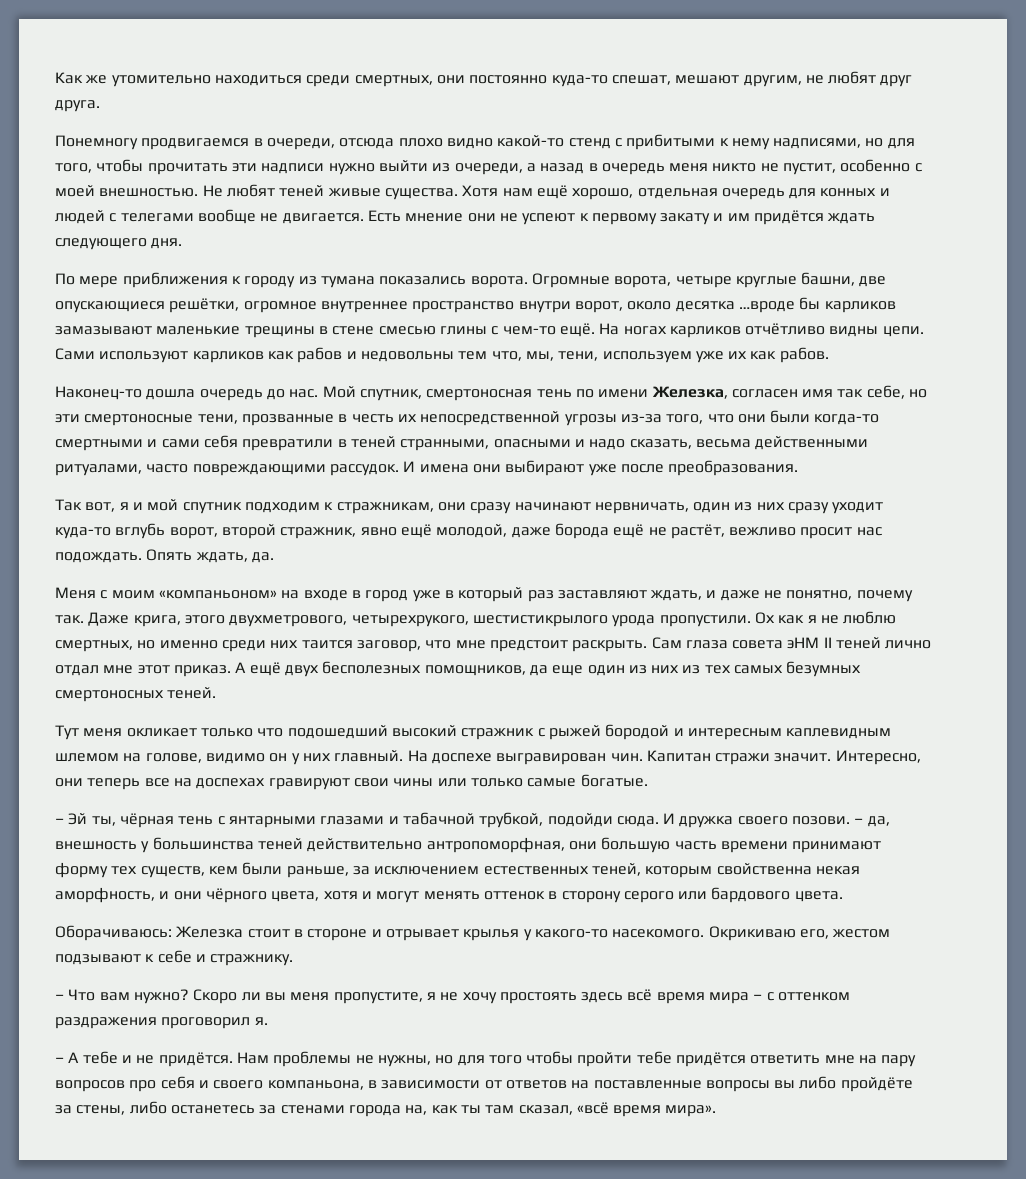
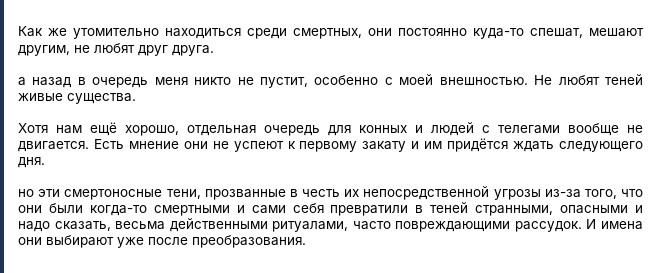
[55,134,915,150] [55,159,523,175] Понемногу продвигаемся в очереди, отсюда плохо видно какой-то стенд с прибитыми к нему надписями, но для того, чтобы прочитать эти надписи нужно выйти из очереди, -> (214, 50) none
(458, 194) none -> (136, 98) //
[55,272,887,288] [55,297,896,313] [55,323,924,338] [55,347,829,363] [55,385,905,401] По мере приближения к городу из тумана показались ворота. Огромные ворота, четыре круглые башни, две опускающиеся решётки, огромное внутреннее пространство внутри ворот, около десятка …вроде бы карликов замазывают маленькие трещины в стене смесью глины с чем-то ещё. На ногах карликов отчётливо видны цепи. Сами используют карликов как рабов и недовольны тем что, мы, тени, используем уже их как рабов. // Наконец-то дошла очередь до нас. Мой спутник, смертоносная тень по имени Железка, согласен имя так себе, -> (45, 162) none
[55,499,884,514] [55,523,882,539] [55,549,274,563] [55,587,913,602] [55,611,897,627] [55,637,932,652] [55,661,862,677] [55,687,217,702] [55,724,892,740] [55,750,921,765] [55,774,648,790] [55,812,890,828] [55,837,882,853] [55,862,860,878] [55,887,843,903] [55,925,891,941] [55,950,294,966] [55,989,851,1004] [55,1017,268,1029] [55,1051,917,1067] [55,1076,913,1092] [55,1101,717,1117] // Так вот, я и мой спутник подходим к стражникам, они сразу начинают нервничать, один из них сразу уходит куда-то вглубь ворот, второй стражник, явно ещё молодой, даже борода ещё не растёт, вежливо просит нас подождать. Опять ждать, да. // Меня с моим «компаньоном» на входе в город уже в который раз заставляют ждать, и даже не понятно, почему так. Даже крига, этого двухметрового, четырехрукого, шестистикрылого урода пропустили. Ох как я не люблю смертных, но именно среди них таится заговор, что мне предстоит раскрыть. Сам глаза совета эНМ II теней лично отдал мне этот приказ. А ещё двух бесполезных помощников, да еще один из них из тех самых безумных смертоносных теней. // Тут меня окликает только что подошедший высокий стражник с рыжей бородой и интересным каплевидным шлемом на голове, видимо он у них главный. На доспехе выгравирован чин. Капитан стражи значит. Интересно, они теперь все на доспехах гравируют свои чины или только самые богатые. // – Эй ты, чёрная тень с янтарными глазами и табачной трубкой, подойди сюда. И дружка своего позови. – да, внешность у большинства теней действительно антропоморфная, они большую часть времени принимают форму тех существ, кем были раньше, за исключением естественных теней, которым свойственна некая аморфность, и они чёрного цвета, хотя и могут менять оттенок в сторону серого или бардового цвета. // Оборачиваюсь: Железка стоит в стороне и отрывает крылья у какого-то насекомого. Окрикиваю его, жестом подзывают к себе и стражнику. // – Что вам нужно? Скоро ли вы меня пропустите, я не хочу простоять здесь всё время мира – с оттенком раздражения проговорил я. // – А тебе и не придётся. Нам проблемы не нужны, но для того чтобы пройти тебе придётся ответить мне на пару вопросов про себя и своего компаньона, в зависимости от ответов на поставленные вопросы вы либо пройдёте за стены, либо останетесь за стенами города на, как ты там сказал, «всё время мира». -> (306, 241) none

